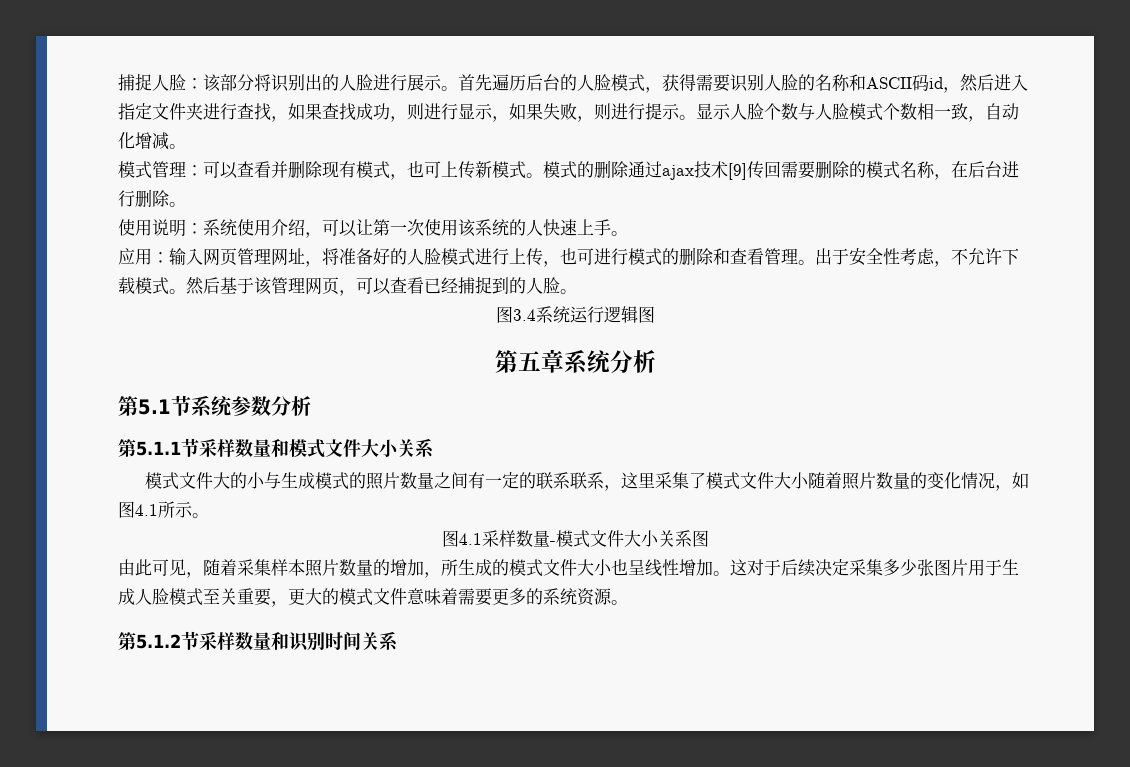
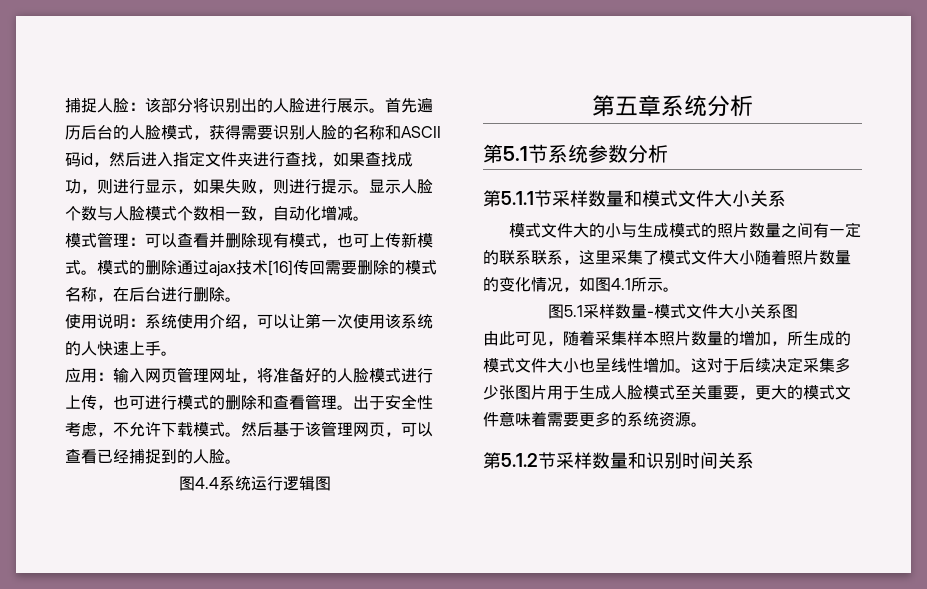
[728,163,747,180] [9] -> [268,260,293,276] [16]
[513,309,536,321] 3.4 -> [194,477,219,489] 4.4
[459,533,482,545] 4.1 -> [563,305,583,317] 5.1

